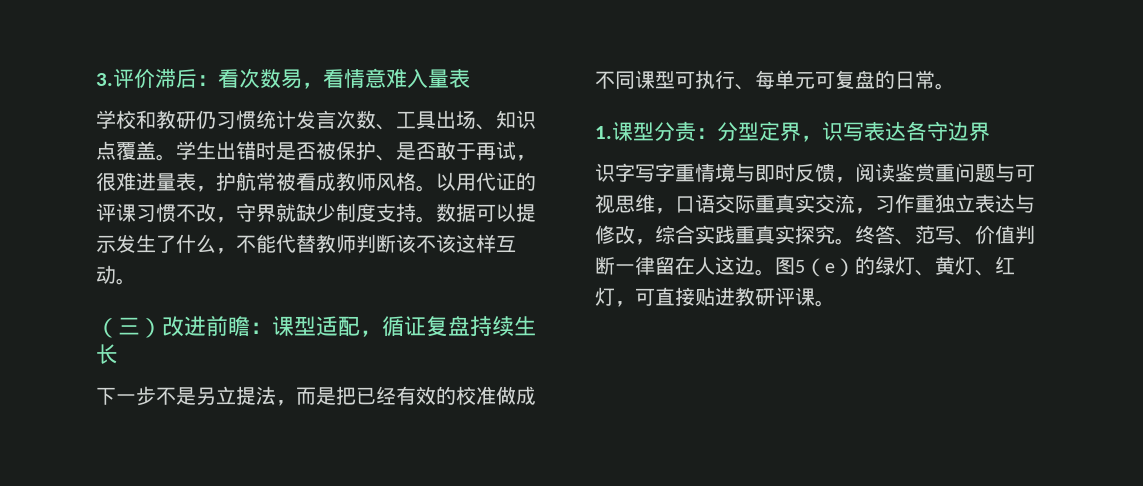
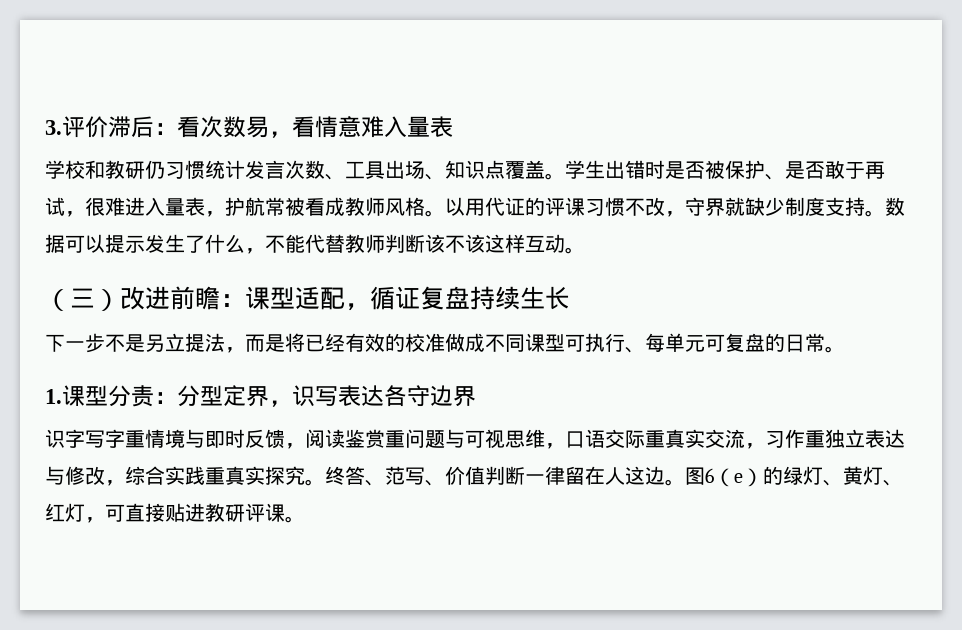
(156, 181) none -> [145,197,165,216] 入
[336,386,356,405] 把 -> [285,333,305,352] 将
[795,260,805,273] 5 -> [705,468,714,483] 6

